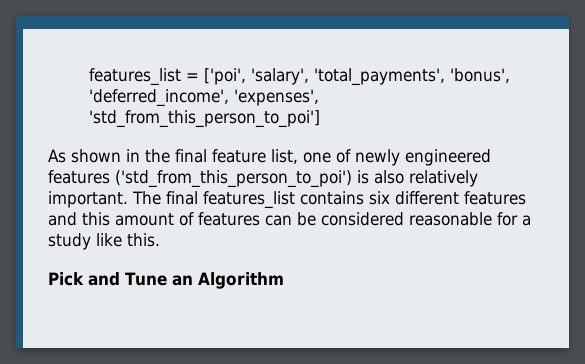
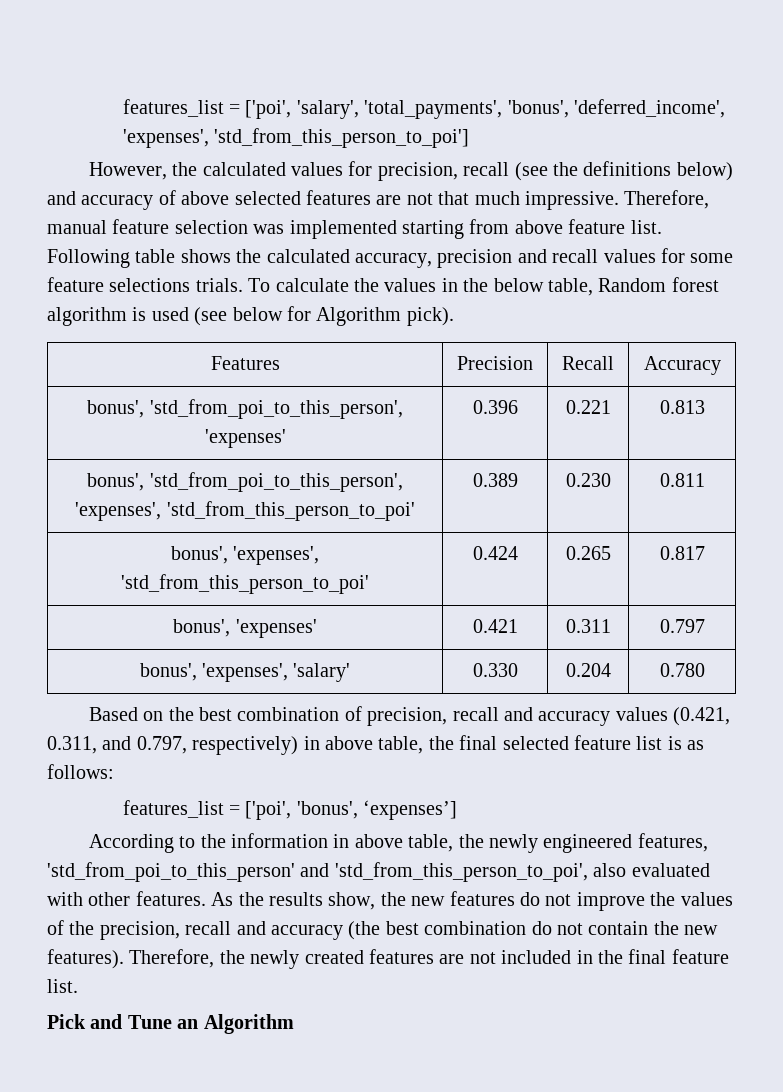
[48,149,491,166] [48,170,478,188] [48,191,526,209] [48,212,531,226] [48,233,160,250] As shown in the final feature list, one of newly engineered features ('std_from_this_person_to_poi') is also relatively important. The final features_list contains six different features and this amount of features can be considered reasonable for a study like this. -> [88,161,733,181] [47,190,710,210] [47,219,662,239] [47,248,734,268] [47,277,719,296] [47,306,454,326] [210,356,280,370] [457,356,533,370] [562,356,614,370] [643,356,721,375] [87,399,403,419] [204,429,286,448] [472,400,518,414] [565,400,611,414] [659,400,705,414] [87,472,403,492] [75,501,415,521] [472,473,518,487] [565,473,611,487] [659,473,705,487] [170,546,320,565] [121,574,369,594] [472,546,518,560] [565,546,611,560] [659,546,705,560] [173,619,317,638] [472,619,518,633] [565,619,611,633] [659,619,705,633] [139,663,351,682] [472,663,518,677] [565,663,611,677] [659,663,705,677] [88,706,731,726] [47,735,705,755] [47,764,114,779] [122,800,458,820] [88,833,708,853] [47,862,710,882] [47,891,733,911] [47,920,719,940] [47,949,729,969] [47,979,78,993] However, the calculated values for precision, recall (see the definitions below) and accuracy of above selected features are not that much impressive. Therefore, manual feature selection was implemented starting from above feature list. Following table shows the calculated accuracy, precision and recall values for some feature selections trials. To calculate the values in the below table, Random forest algorithm is used (see below for Algorithm pick). // Features | Precision | Recall | Accuracy // bonus', 'std_from_poi_to_this_person', 'expenses' | 0.396 | 0.221 | 0.813 // bonus', 'std_from_poi_to_this_person', 'expenses', 'std_from_this_person_to_poi' | 0.389 | 0.230 | 0.811 // bonus', 'expenses', 'std_from_this_person_to_poi' | 0.424 | 0.265 | 0.817 // bonus', 'expenses' | 0.421 | 0.311 | 0.797 // bonus', 'expenses', 'salary' | 0.330 | 0.204 | 0.780 // Based on the best combination of precision, recall and accuracy values (0.421, 0.311, and 0.797, respectively) in above table, the final selected feature list is as follows: // features_list = ['poi', 'bonus', ‘expenses’] // According to the information in above table, the newly engineered features, 'std_from_poi_to_this_person' and 'std_from_this_person_to_poi', also evaluated with other features. As the results show, the new features do not improve the values of the precision, recall and accuracy (the best combination do not contain the new features). Therefore, the newly created features are not included in the final feature list.

